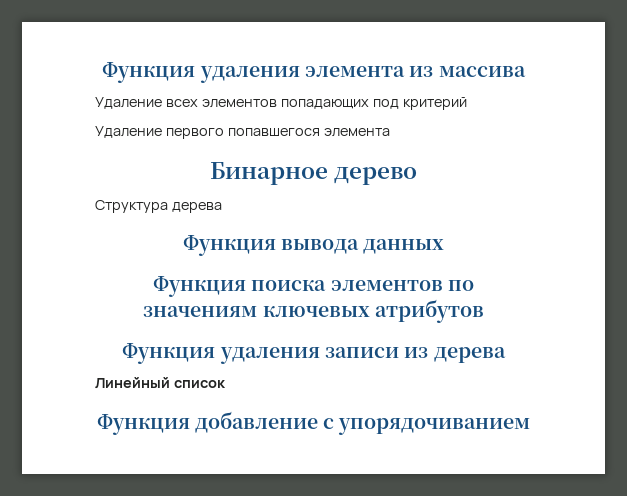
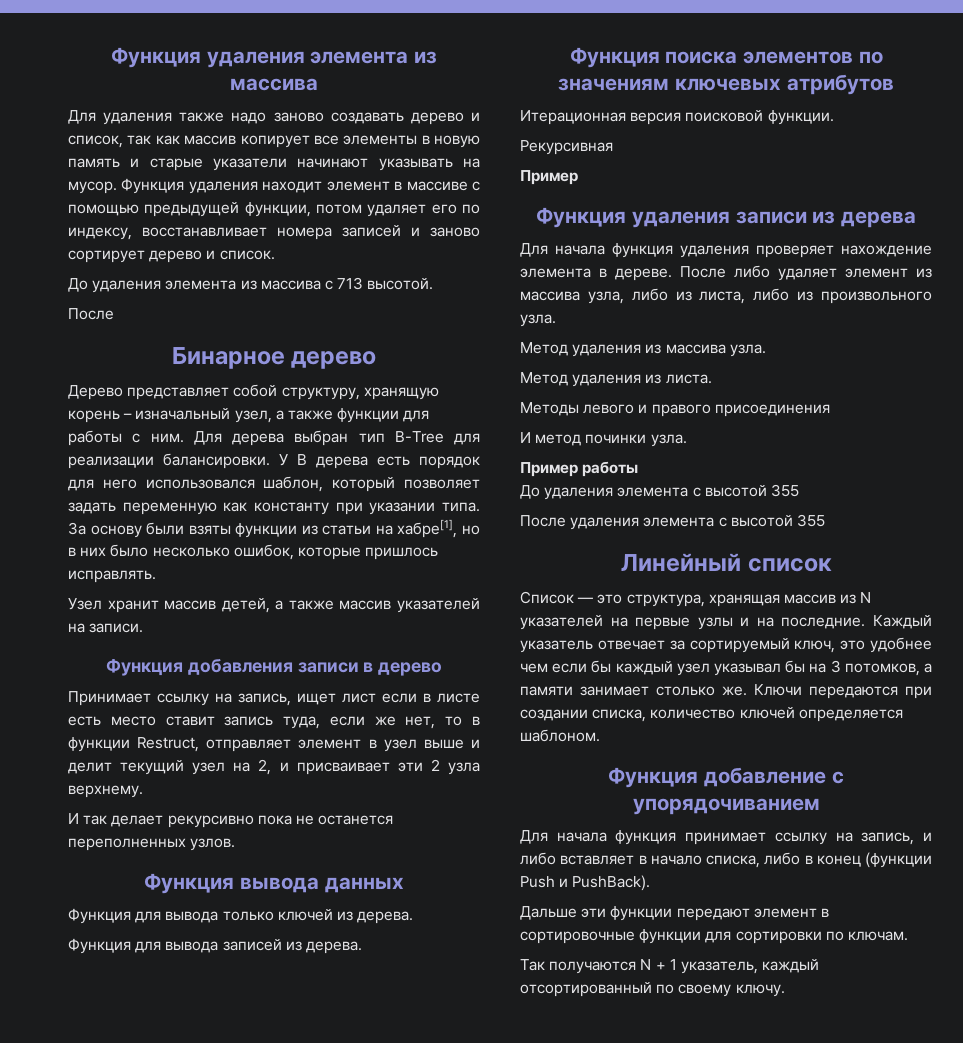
[95,97,467,110] [95,126,390,139] [209,162,418,185] [95,200,222,213] [182,235,445,256] Удаление всех элементов попадающих под критерий // Удаление первого попавшегося элемента // Бинарное дерево // Структура дерева // Функция вывода данных -> [68,110,481,125] [68,135,480,148] [68,158,480,171] [68,178,481,194] [68,202,480,217] [68,225,480,240] [68,250,275,263] [68,277,434,293] [68,308,114,320] [171,347,377,369] [68,384,439,400] [68,408,430,423] [68,430,480,446] [68,453,480,469] [68,476,480,492] [68,502,481,515] [68,519,480,538] [68,544,439,560] [68,570,156,583] [68,598,480,613] [68,623,144,633] [105,658,443,676] [68,691,480,706] [68,716,480,729] [68,737,481,752] [68,759,480,775] [68,785,143,798] [68,813,394,828] [68,838,236,851] [144,873,404,894] [68,908,414,924] [68,938,362,954] Для удаления также надо заново создавать дерево и список, так как массив копирует все элементы в новую память и старые указатели начинают указывать на мусор. Функция удаления находит элемент в массиве с помощью предыдущей функции, потом удаляет его по индексу, восстанавливает номера записей и заново сортирует дерево и список. // До удаления элемента из массива с 713 высотой. // После // Бинарное дерево // Дерево представляет собой структуру, хранящую корень – изначальный узел, а также функции для работы с ним. Для дерева выбран тип B-Tree для реализации балансировки. У B дерева есть порядок для него использовался шаблон, который позволяет задать переменную как константу при указании типа. За основу были взяты функции из статьи на хабре[1], но в них было несколько ошибок, которые пришлось исправлять. // Узел хранит массив детей, а также массив указателей на записи. // Функция добавления записи в дерево // Принимает ссылку на запись, ищет лист если в листе есть место ставит запись туда, если же нет, то в функции Restruct, отправляет элемент в узел выше и делит текущий узел на 2, и присваивает эти 2 узла верхнему. // И так делает рекурсивно пока не останется переполненных узлов. // Функция вывода данных // Функция для вывода только ключей из дерева. // Функция для вывода записей из дерева.
(484, 311) none -> [520,110,834,125] [520,140,613,155] [520,170,578,185] // Итерационная версия поисковой функции. // Рекурсивная // Пример
[95,377,226,389] [96,411,531,435] Линейный список // Функция добавление с упорядочиванием -> [520,243,932,258] [520,265,932,281] [520,288,932,304] [520,314,556,327] [520,342,766,357] [520,372,712,387] [520,402,830,417] [520,432,687,447] [520,461,639,477] [520,484,799,500] [520,514,825,530] [621,553,832,572] [520,591,872,607] [520,615,932,630] [520,637,932,653] [520,660,932,676] [520,684,932,699] [520,707,903,722] [520,729,600,742] [608,767,844,788] [632,798,820,815] [520,830,932,845] [520,852,932,868] [520,875,651,891] [520,906,829,921] [520,929,908,944] [520,959,820,974] [520,982,785,997] Для начала функция удаления проверяет нахождение элемента в дереве. После либо удаляет элемент из массива узла, либо из листа, либо из произвольного узла. // Метод удаления из массива узла. // Метод удаления из листа. // Методы левого и правого присоединения // И метод починки узла. // Пример работы // До удаления элемента с высотой 355 // После удаления элемента с высотой 355 // Линейный список // Список — это структура, хранящая массив из N указателей на первые узлы и на последние. Каждый указатель отвечает за сортируемый ключ, это удобнее чем если бы каждый узел указывал бы на 3 потомков, а памяти занимает столько же. Ключи передаются при создании списка, количество ключей определяется шаблоном. // Функция добавление с упорядочиванием // Для начала функция принимает ссылку на запись, и либо вставляет в начало списка, либо в конец (функции Push и PushBack). // Дальше эти функции передают элемент в сортировочные функции для сортировки по ключам. // Так получаются N + 1 указатель, каждый отсортированный по своему ключу.

